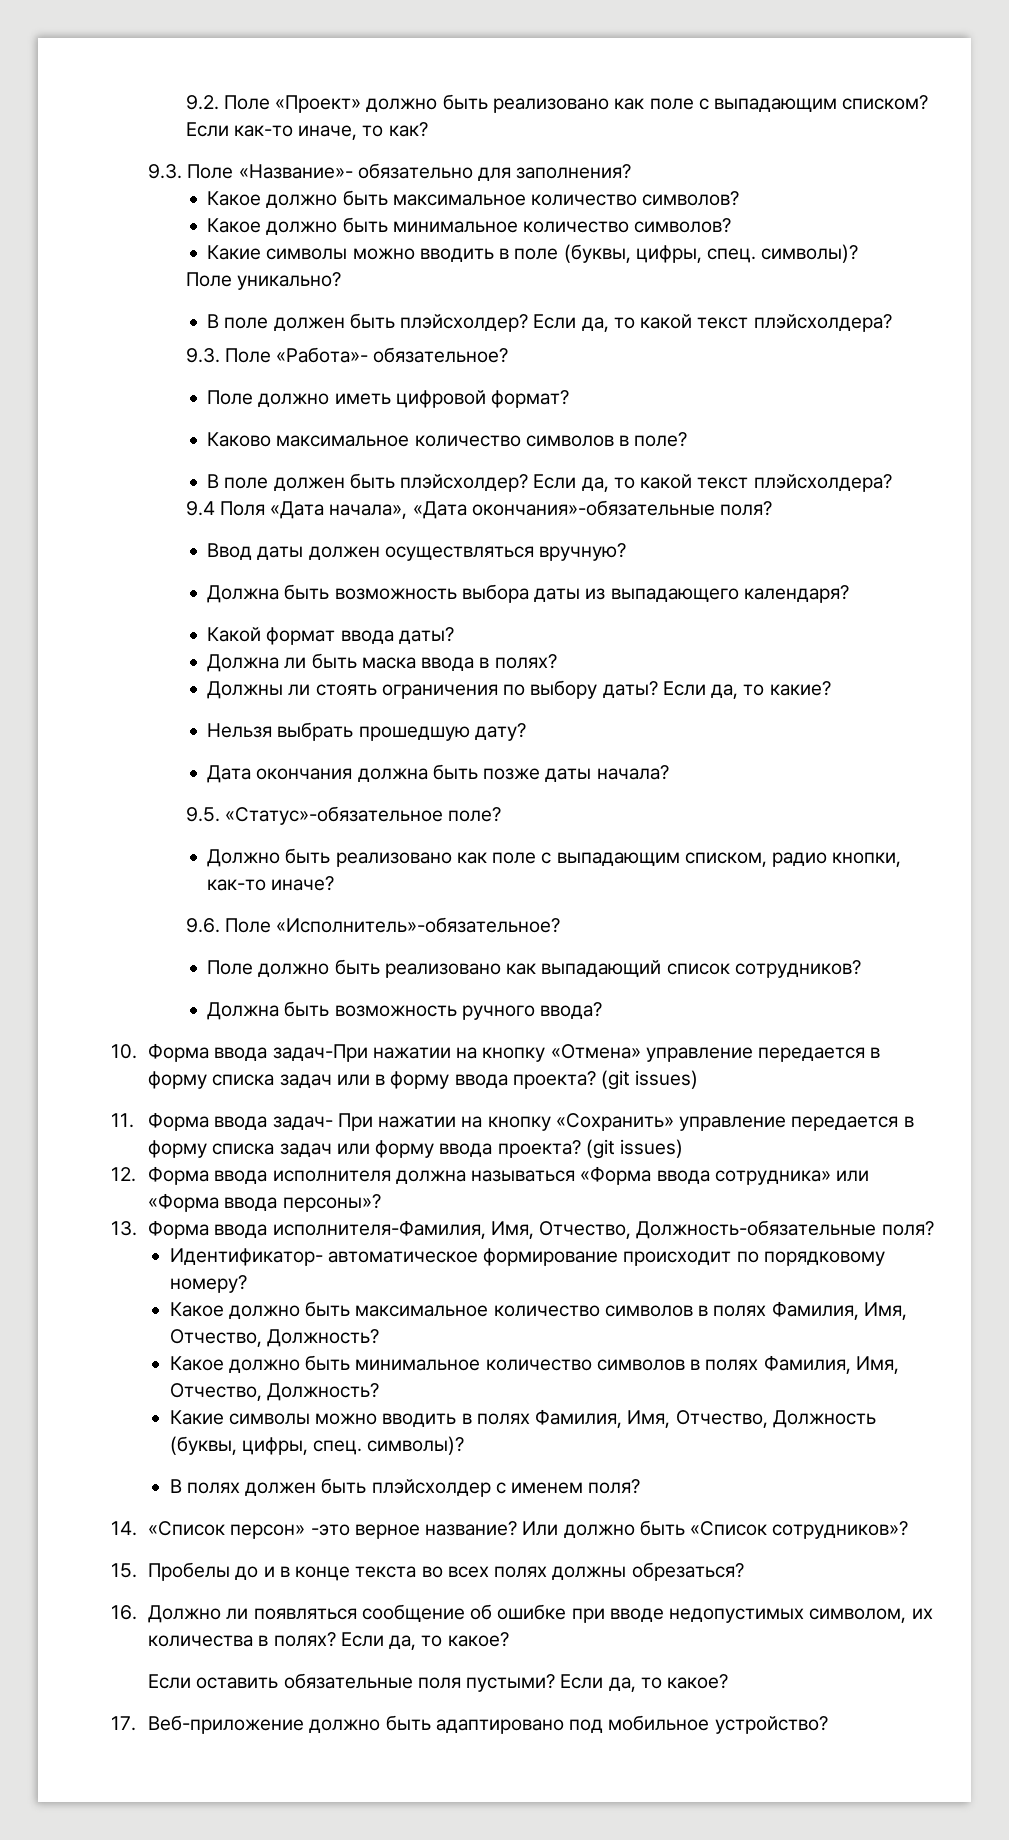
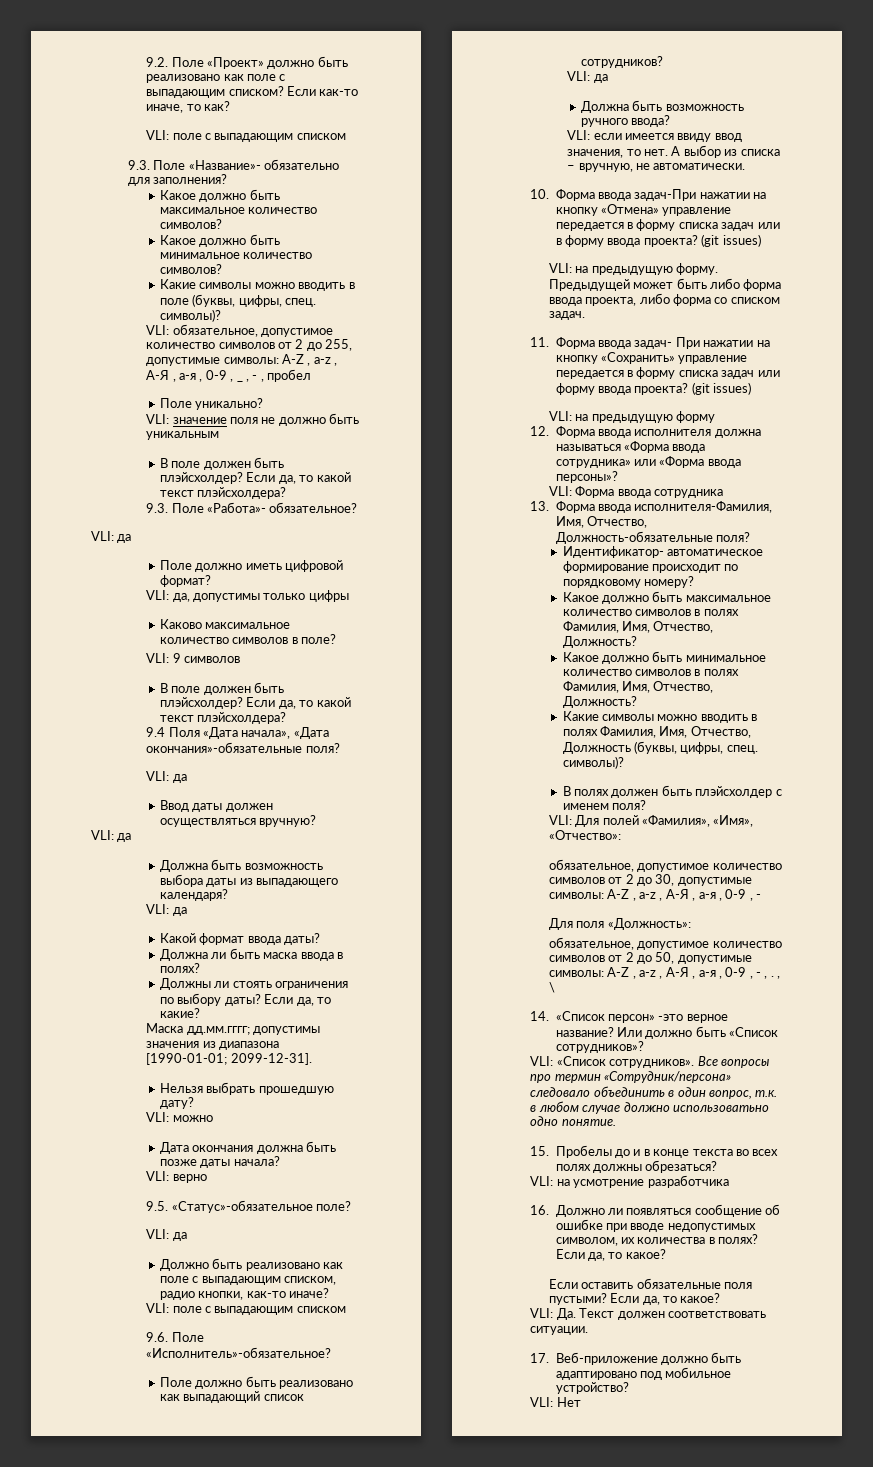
(428, 129) none -> [146,130,346,142] // VLI: поле с выпадающим списком
[185,272,341,290] Поле уникально? -> [146,324,334,337] [146,339,353,351] [146,354,338,366] [146,369,312,382] [160,398,264,410] [146,413,360,426] [146,431,220,440] VLI: обязательное, допустимое количество символов от 2 до 255, допустимые символы: A-Z , a-z , А-Я , а-я , 0-9 , _ , - , пробел // Поле уникально? // VLI: значение поля не должно быть уникальным
(509, 355) none -> [91,531,132,543] // VLI: да
(570, 399) none -> [146,590,349,602] // VLI: да, допустимы только цифры
(688, 439) none -> [146,653,241,663] // VLI: 9 символов
(773, 508) none -> [146,771,187,783] // VLI: да
(627, 552) none -> [91,830,132,842] // VLI: да
(849, 594) none -> [146,904,187,916] // VLI: да
(831, 688) none -> [146,1023,321,1035] [146,1041,280,1050] [146,1053,312,1065] // Маска дд.мм.гггг; допустимы значения из диапазона [1990-01-01; 2099-12-31].
(526, 732) none -> [146,1112,213,1122] // VLI: можно
(669, 772) none -> [146,1171,207,1183] // VLI: верно
(502, 814) none -> [146,1229,187,1241] // VLI: да
(335, 883) none -> [146,1303,346,1315] // VLI: поле с выпадающим списком
(861, 969) none -> [567,71,608,83] // VLI: да
(603, 1010) none -> [567,130,742,142] [567,145,780,158] [567,163,746,172] // VLI: если имеется ввиду ввод значения, то нет. А выбор из списка – вручную, не автоматически.
(699, 1079) none -> [548,263,719,275] [548,278,782,291] [548,293,780,306] [548,311,585,320] // VLI: на предыдущую форму. Предыдущей может быть либо форма ввода проекта, либо форма со списком задач.
(684, 1148) none -> [548,411,716,423] // VLI: на предыдущую форму
(381, 1203) none -> [548,486,724,498] // VLI: Форма ввода сотрудника
(641, 1486) none -> [548,815,754,827] [548,830,621,840] [548,859,782,872] [548,874,752,886] [548,889,762,901] [548,918,691,930] [548,937,782,950] [548,952,752,964] [548,967,781,979] [548,982,555,993] // VLI: Для полей «Фамилия», «Имя», «Отчество»: // обязательное, допустимое количество символов от 2 до 30, допустимые символы: A-Z , a-z , А-Я , а-я , 0-9 , - // Для поля «Должность»: // обязательное, допустимое количество символов от 2 до 50, допустимые символы: A-Z , a-z , А-Я , а-я , 0-9 , - , . , \
(909, 1530) none -> [530,1056,769,1068] [530,1071,732,1083] [530,1086,778,1099] [530,1101,769,1114] [530,1116,616,1126] // VLI: «Список сотрудников». Все вопросы про термин «Сотрудник/персона» следовало объединить в один вопрос, т.к. в любом случае должно использоватьно одно понятие.
(744, 1571) none -> [530,1175,729,1188] // VLI: на усмотрение разработчика
(729, 1681) none -> [530,1308,766,1320] [530,1326,589,1335] // VLI: Да. Текст должен соответствовать ситуации.
(828, 1725) none -> [530,1397,581,1407] // VLI: Нет

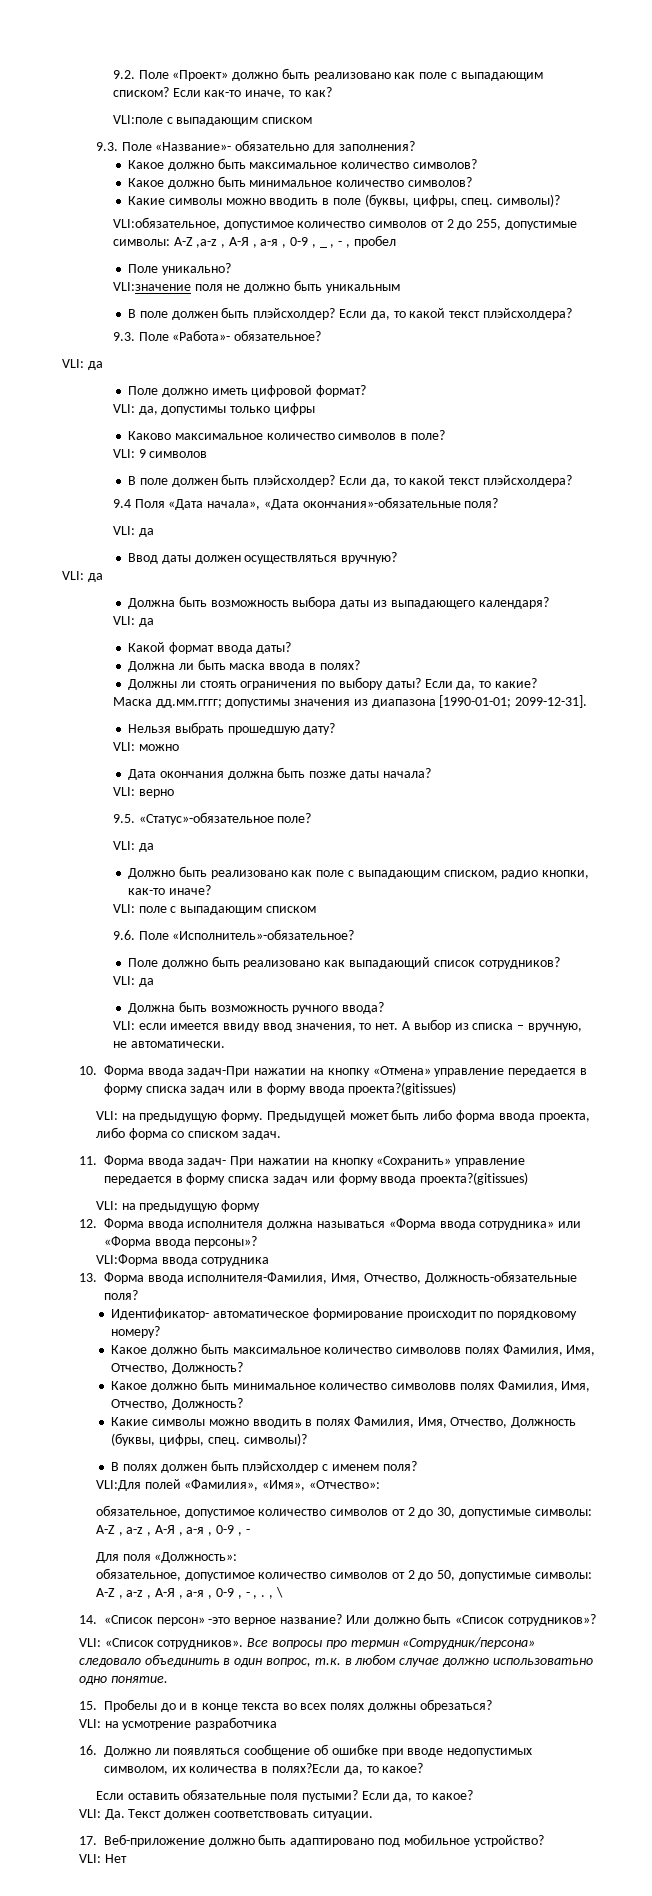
[146,130,202,140] VLI: поле -> [112,115,163,124] VLI:поле
[146,324,258,337] VLI: обязательное, -> [112,217,220,230] VLI:обязательное,
[307,357,331,366] , a-z -> [196,239,218,248] ,a-z
[146,414,227,424] VLI: значение -> [112,282,191,291] VLI:значение
[643,234,761,247] проекта? (git issues) -> [348,1082,457,1095] проекта?(gitissues)
[634,382,752,395] проекта? (git issues) -> [420,1172,529,1185] проекта?(gitissues)
[548,486,615,498] VLI: Форма -> [95,1254,158,1266] VLI:Форма
[635,609,701,616] символов в -> [396,1347,462,1354] символовв
[635,669,701,676] символов в -> [391,1383,457,1390] символовв
[548,815,600,827] VLI: Для -> [95,1480,141,1491] VLI:Для
[718,1234,759,1244] [555,1249,585,1259] полях? Если -> [272,1763,341,1773] полях?Если

